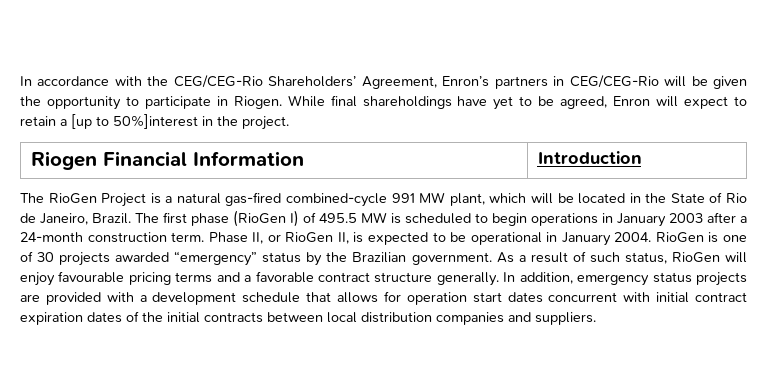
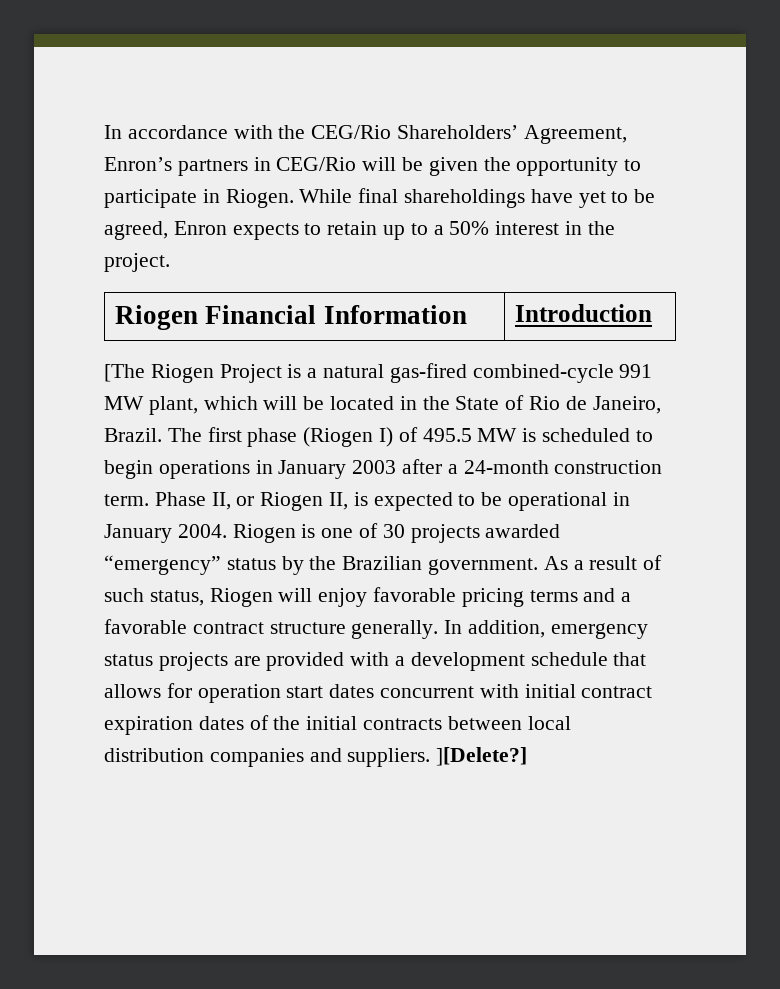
[173,75,263,88] CEG/CEG-Rio -> [311,125,392,139] CEG/Rio
[569,75,659,88] CEG/CEG-Rio -> [276,157,357,171] CEG/Rio
[656,96,748,109] [20,114,198,129] will expect to retain a [up to 50%]interest -> [232,221,560,240] expects to retain up to a 50% interest
[20,193,97,204] The RioGen -> [104,364,214,383] [The Riogen
[233,210,286,227] (RioGen -> [303,427,374,447] (Riogen
[285,232,334,243] RioGen -> [260,492,324,511] Riogen
[655,232,704,243] RioGen -> [232,524,296,543] Riogen
[671,252,720,263] RioGen -> [209,588,273,607] Riogen
[58,271,125,283] favourable -> [373,587,457,602] favorable
(596, 318) none -> [436,747,528,766] ][Delete?]

